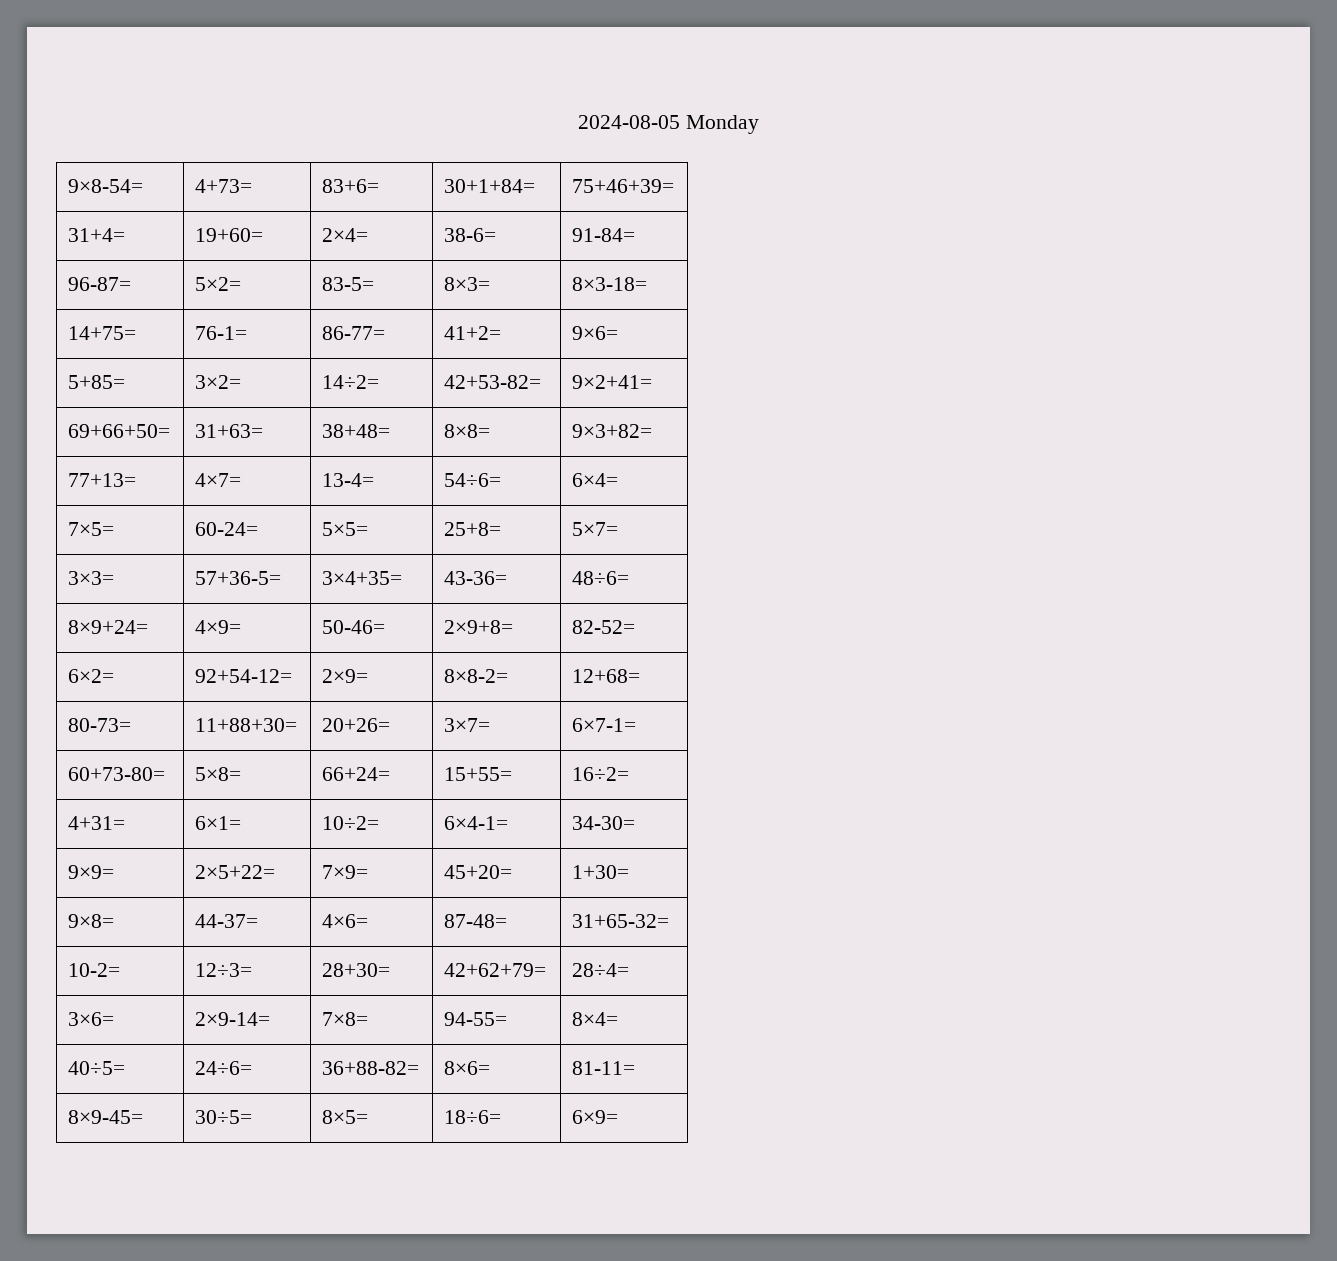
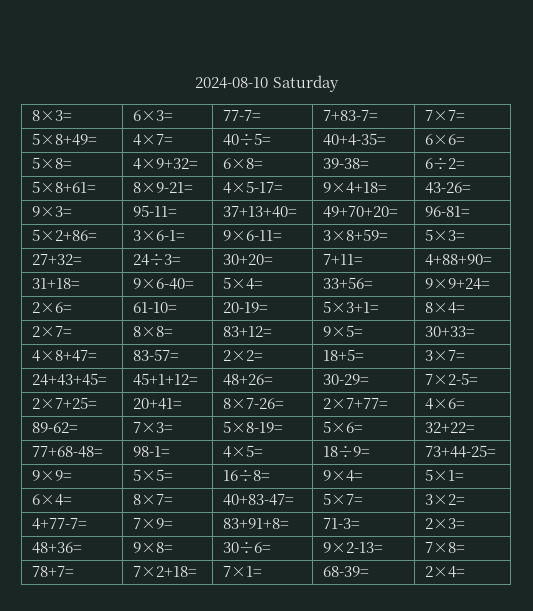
[578,115,759,134] [68,179,144,193] [195,179,253,193] [322,179,380,193] [444,179,536,193] [572,179,675,193] [68,228,126,242] [195,228,264,242] [322,228,369,242] [444,228,497,242] [572,228,636,242] [68,277,132,291] [195,277,242,291] [322,277,375,291] [444,277,491,291] [572,277,648,291] [68,326,137,340] [195,326,248,340] [322,326,386,340] [444,326,502,340] [572,326,619,340] [68,375,126,389] [195,375,242,389] [322,375,380,389] [444,375,542,389] [572,375,653,389] [68,424,171,438] [195,424,264,438] [322,424,391,438] [444,424,491,438] [572,424,653,438] [68,473,137,487] [195,473,242,487] [322,473,375,487] [444,473,502,487] [572,473,619,487] [68,522,115,536] [195,522,259,536] [322,522,369,536] [444,522,502,536] [572,522,619,536] [68,571,115,585] [195,571,282,585] [322,571,403,585] [444,571,508,585] [572,571,630,585] [68,620,149,634] [195,620,242,634] [322,620,386,634] [444,620,514,634] [572,620,636,634] [68,669,115,683] [195,669,293,683] [322,669,369,683] [444,669,509,683] [572,669,641,683] [68,718,132,732] [195,718,298,732] [322,718,391,732] [444,718,491,732] [572,718,637,732] [68,767,166,781] [195,767,242,781] [322,767,391,781] [444,767,513,781] [572,767,630,781] [68,816,126,830] [195,816,242,830] [322,816,380,830] [444,816,509,830] [572,816,636,830] [68,865,115,879] [195,865,276,879] [322,865,369,879] [444,865,513,879] [572,865,630,879] [68,914,115,928] [195,914,259,928] [322,914,369,928] [444,914,508,928] [572,914,670,928] [68,963,121,977] [195,963,253,977] [322,963,391,977] [444,963,547,977] [572,963,630,977] [68,1012,115,1026] [195,1012,271,1026] [322,1012,369,1026] [444,1012,508,1026] [572,1012,619,1026] [68,1061,126,1075] [195,1061,253,1075] [322,1061,420,1075] [444,1061,491,1075] [572,1061,636,1075] [68,1110,144,1124] [195,1110,253,1124] [322,1110,369,1124] [444,1110,502,1124] [572,1110,619,1124] 2024-08-05 Monday // 9×8-54= | 4+73= | 83+6= | 30+1+84= | 75+46+39= // 31+4= | 19+60= | 2×4= | 38-6= | 91-84= // 96-87= | 5×2= | 83-5= | 8×3= | 8×3-18= // 14+75= | 76-1= | 86-77= | 41+2= | 9×6= // 5+85= | 3×2= | 14÷2= | 42+53-82= | 9×2+41= // 69+66+50= | 31+63= | 38+48= | 8×8= | 9×3+82= // 77+13= | 4×7= | 13-4= | 54÷6= | 6×4= // 7×5= | 60-24= | 5×5= | 25+8= | 5×7= // 3×3= | 57+36-5= | 3×4+35= | 43-36= | 48÷6= // 8×9+24= | 4×9= | 50-46= | 2×9+8= | 82-52= // 6×2= | 92+54-12= | 2×9= | 8×8-2= | 12+68= // 80-73= | 11+88+30= | 20+26= | 3×7= | 6×7-1= // 60+73-80= | 5×8= | 66+24= | 15+55= | 16÷2= // 4+31= | 6×1= | 10÷2= | 6×4-1= | 34-30= // 9×9= | 2×5+22= | 7×9= | 45+20= | 1+30= // 9×8= | 44-37= | 4×6= | 87-48= | 31+65-32= // 10-2= | 12÷3= | 28+30= | 42+62+79= | 28÷4= // 3×6= | 2×9-14= | 7×8= | 94-55= | 8×4= // 40÷5= | 24÷6= | 36+88-82= | 8×6= | 81-11= // 8×9-45= | 30÷5= | 8×5= | 18÷6= | 6×9= -> [195,75,339,92] [32,110,73,121] [133,110,174,121] [223,110,262,121] [323,110,379,121] [425,110,466,121] [32,133,98,146] [133,134,174,146] [223,133,272,146] [323,133,387,146] [425,134,466,145] [32,157,73,169] [133,158,199,170] [223,158,264,169] [323,158,370,169] [425,158,466,170] [32,181,97,193] [133,182,194,193] [223,181,284,194] [323,182,388,194] [425,182,472,194] [32,206,73,217] [133,205,178,217] [223,206,298,218] [323,206,399,218] [425,206,471,217] [32,229,98,241] [133,230,186,241] [223,230,283,241] [323,229,389,241] [425,229,466,241] [32,254,83,265] [133,254,182,266] [223,254,274,265] [323,254,364,265] [425,254,493,266] [32,278,81,289] [133,278,195,290] [223,277,264,290] [323,277,374,289] [425,278,491,290] [32,302,73,313] [133,302,178,313] [223,302,269,313] [323,301,380,313] [425,302,466,314] [32,326,73,337] [133,326,174,337] [223,326,273,337] [323,325,364,337] [425,326,476,337] [32,350,98,362] [133,349,180,361] [223,350,264,361] [323,349,365,361] [425,350,466,361] [32,373,108,386] [133,373,199,386] [223,374,274,386] [323,374,370,385] [425,373,479,385] [32,397,98,409] [133,398,183,410] [223,398,285,409] [323,398,389,409] [425,398,466,410] [32,422,79,433] [133,422,174,433] [223,421,284,433] [323,421,364,433] [425,422,476,433] [32,446,104,458] [133,446,171,457] [223,445,264,458] [323,446,371,458] [425,445,497,458] [32,470,73,481] [133,469,174,481] [223,470,271,482] [323,470,364,482] [425,469,465,481] [32,494,73,506] [133,494,174,505] [223,494,295,506] [323,493,364,505] [425,494,466,505] [32,518,88,530] [133,518,174,529] [223,518,290,529] [323,518,361,529] [425,518,466,529] [32,542,83,554] [133,542,174,553] [223,542,272,554] [323,542,384,553] [425,542,466,553] [32,566,75,577] [133,566,198,577] [223,566,263,577] [323,566,370,577] [425,566,466,578] 2024-08-10 Saturday // 8×3= | 6×3= | 77-7= | 7+83-7= | 7×7= // 5×8+49= | 4×7= | 40÷5= | 40+4-35= | 6×6= // 5×8= | 4×9+32= | 6×8= | 39-38= | 6÷2= // 5×8+61= | 8×9-21= | 4×5-17= | 9×4+18= | 43-26= // 9×3= | 95-11= | 37+13+40= | 49+70+20= | 96-81= // 5×2+86= | 3×6-1= | 9×6-11= | 3×8+59= | 5×3= // 27+32= | 24÷3= | 30+20= | 7+11= | 4+88+90= // 31+18= | 9×6-40= | 5×4= | 33+56= | 9×9+24= // 2×6= | 61-10= | 20-19= | 5×3+1= | 8×4= // 2×7= | 8×8= | 83+12= | 9×5= | 30+33= // 4×8+47= | 83-57= | 2×2= | 18+5= | 3×7= // 24+43+45= | 45+1+12= | 48+26= | 30-29= | 7×2-5= // 2×7+25= | 20+41= | 8×7-26= | 2×7+77= | 4×6= // 89-62= | 7×3= | 5×8-19= | 5×6= | 32+22= // 77+68-48= | 98-1= | 4×5= | 18÷9= | 73+44-25= // 9×9= | 5×5= | 16÷8= | 9×4= | 5×1= // 6×4= | 8×7= | 40+83-47= | 5×7= | 3×2= // 4+77-7= | 7×9= | 83+91+8= | 71-3= | 2×3= // 48+36= | 9×8= | 30÷6= | 9×2-13= | 7×8= // 78+7= | 7×2+18= | 7×1= | 68-39= | 2×4=

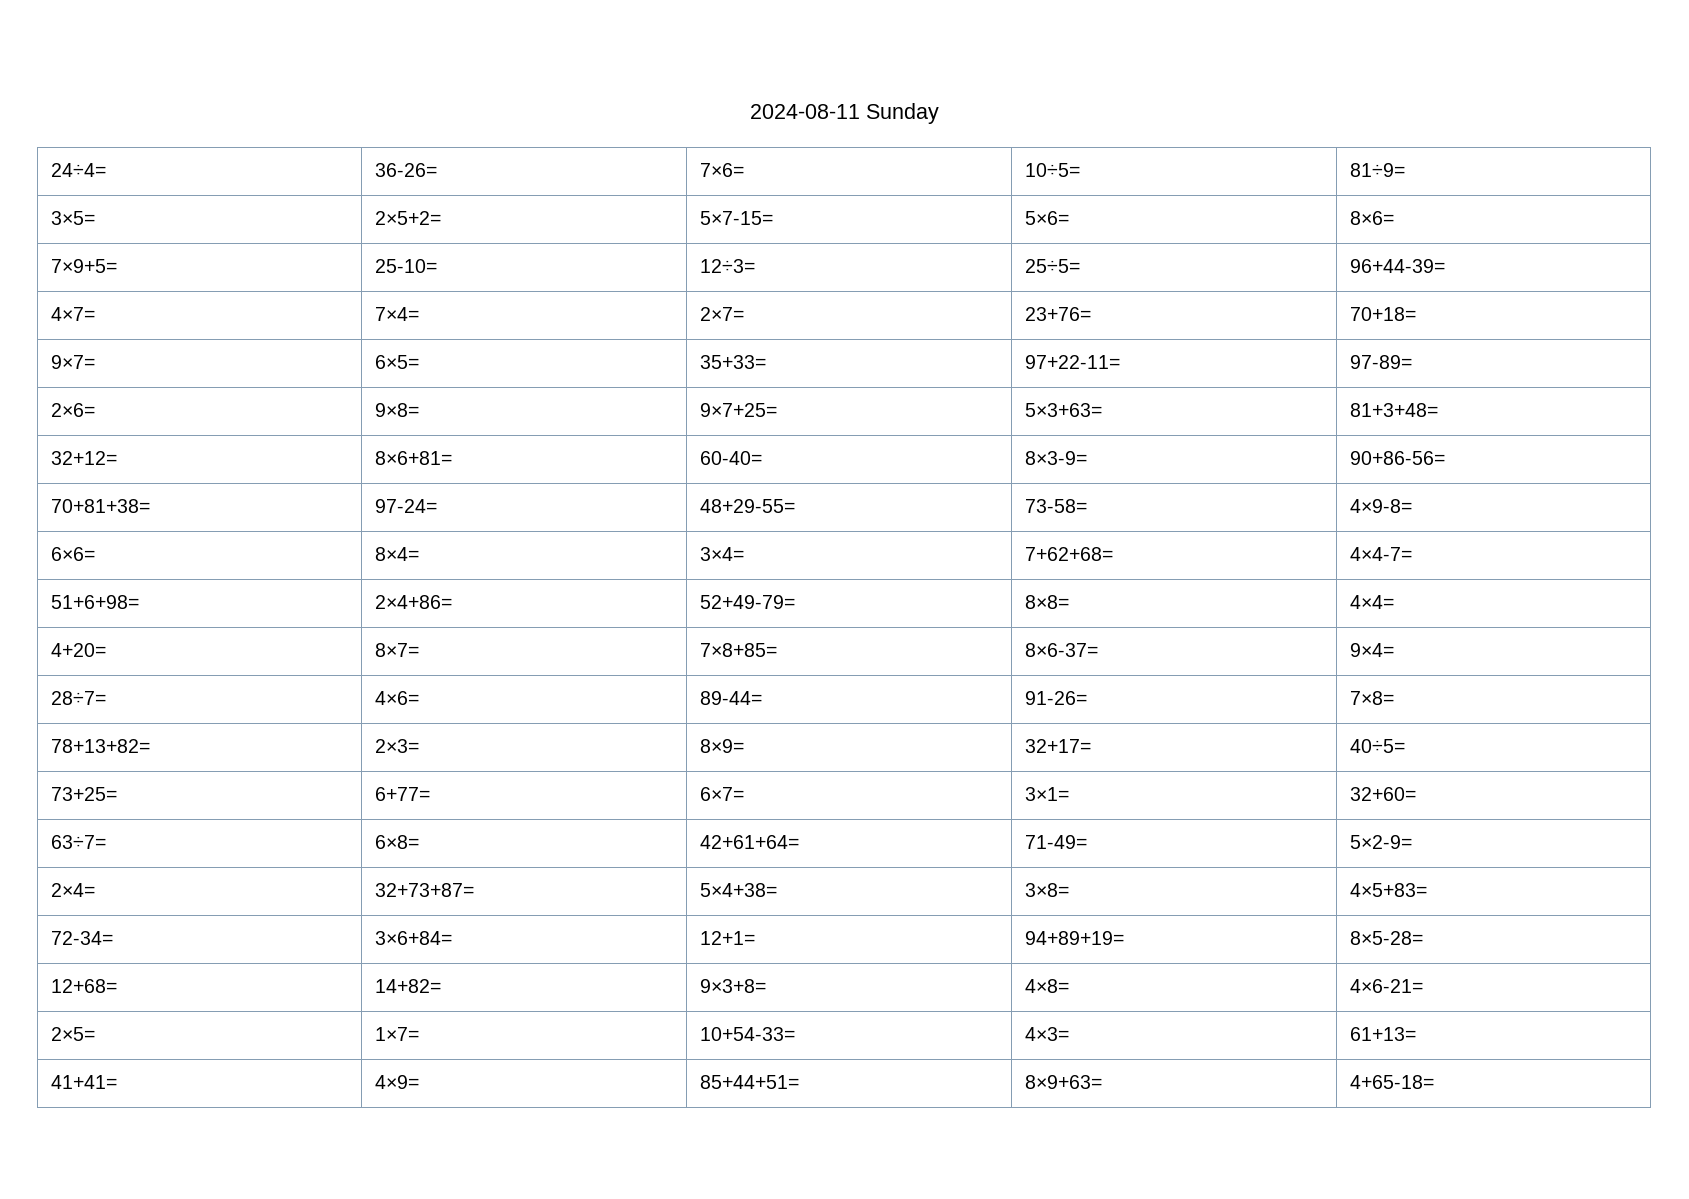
[195,75,339,92] [32,110,73,121] [133,110,174,121] [223,110,262,121] [323,110,379,121] [425,110,466,121] [32,133,98,146] [133,134,174,146] [223,133,272,146] [323,133,387,146] [425,134,466,145] [32,157,73,169] [133,158,199,170] [223,158,264,169] [323,158,370,169] [425,158,466,170] [32,181,97,193] [133,182,194,193] [223,181,284,194] [323,182,388,194] [425,182,472,194] [32,206,73,217] [133,205,178,217] [223,206,298,218] [323,206,399,218] [425,206,471,217] [32,229,98,241] [133,230,186,241] [223,230,283,241] [323,229,389,241] [425,229,466,241] [32,254,83,265] [133,254,182,266] [223,254,274,265] [323,254,364,265] [425,254,493,266] [32,278,81,289] [133,278,195,290] [223,277,264,290] [323,277,374,289] [425,278,491,290] [32,302,73,313] [133,302,178,313] [223,302,269,313] [323,301,380,313] [425,302,466,314] [32,326,73,337] [133,326,174,337] [223,326,273,337] [323,325,364,337] [425,326,476,337] [32,350,98,362] [133,349,180,361] [223,350,264,361] [323,349,365,361] [425,350,466,361] [32,373,108,386] [133,373,199,386] [223,374,274,386] [323,374,370,385] [425,373,479,385] [32,397,98,409] [133,398,183,410] [223,398,285,409] [323,398,389,409] [425,398,466,410] [32,422,79,433] [133,422,174,433] [223,421,284,433] [323,421,364,433] [425,422,476,433] [32,446,104,458] [133,446,171,457] [223,445,264,458] [323,446,371,458] [425,445,497,458] [32,470,73,481] [133,469,174,481] [223,470,271,482] [323,470,364,482] [425,469,465,481] [32,494,73,506] [133,494,174,505] [223,494,295,506] [323,493,364,505] [425,494,466,505] [32,518,88,530] [133,518,174,529] [223,518,290,529] [323,518,361,529] [425,518,466,529] [32,542,83,554] [133,542,174,553] [223,542,272,554] [323,542,384,553] [425,542,466,553] [32,566,75,577] [133,566,198,577] [223,566,263,577] [323,566,370,577] [425,566,466,578] 2024-08-10 Saturday // 8×3= | 6×3= | 77-7= | 7+83-7= | 7×7= // 5×8+49= | 4×7= | 40÷5= | 40+4-35= | 6×6= // 5×8= | 4×9+32= | 6×8= | 39-38= | 6÷2= // 5×8+61= | 8×9-21= | 4×5-17= | 9×4+18= | 43-26= // 9×3= | 95-11= | 37+13+40= | 49+70+20= | 96-81= // 5×2+86= | 3×6-1= | 9×6-11= | 3×8+59= | 5×3= // 27+32= | 24÷3= | 30+20= | 7+11= | 4+88+90= // 31+18= | 9×6-40= | 5×4= | 33+56= | 9×9+24= // 2×6= | 61-10= | 20-19= | 5×3+1= | 8×4= // 2×7= | 8×8= | 83+12= | 9×5= | 30+33= // 4×8+47= | 83-57= | 2×2= | 18+5= | 3×7= // 24+43+45= | 45+1+12= | 48+26= | 30-29= | 7×2-5= // 2×7+25= | 20+41= | 8×7-26= | 2×7+77= | 4×6= // 89-62= | 7×3= | 5×8-19= | 5×6= | 32+22= // 77+68-48= | 98-1= | 4×5= | 18÷9= | 73+44-25= // 9×9= | 5×5= | 16÷8= | 9×4= | 5×1= // 6×4= | 8×7= | 40+83-47= | 5×7= | 3×2= // 4+77-7= | 7×9= | 83+91+8= | 71-3= | 2×3= // 48+36= | 9×8= | 30÷6= | 9×2-13= | 7×8= // 78+7= | 7×2+18= | 7×1= | 68-39= | 2×4= -> [750,103,939,124] [51,163,107,177] [375,163,438,177] [700,163,745,177] [1025,163,1081,177] [1350,163,1406,177] [51,211,96,225] [375,211,442,225] [700,211,774,225] [1025,211,1070,225] [1350,211,1395,225] [51,259,118,273] [375,259,438,273] [700,259,756,273] [1025,259,1081,273] [1350,259,1446,273] [51,307,96,321] [375,307,420,321] [700,307,745,321] [1025,307,1092,321] [1350,307,1417,321] [51,355,96,369] [375,355,420,369] [700,355,767,369] [1025,355,1121,369] [1350,355,1413,369] [51,403,96,417] [375,403,420,417] [700,403,778,417] [1025,403,1103,417] [1350,403,1439,417] [51,451,118,465] [375,451,453,465] [700,451,763,465] [1025,451,1088,465] [1350,451,1446,465] [51,499,151,513] [375,499,438,513] [700,499,796,513] [1025,499,1088,513] [1350,499,1413,513] [51,547,96,561] [375,547,420,561] [700,547,745,561] [1025,547,1114,561] [1350,547,1413,561] [51,595,140,609] [375,595,453,609] [700,595,796,609] [1025,595,1070,609] [1350,595,1395,609] [51,643,107,657] [375,643,420,657] [700,643,778,657] [1025,643,1099,657] [1350,643,1395,657] [51,691,107,705] [375,691,420,705] [700,691,763,705] [1025,691,1088,705] [1350,691,1395,705] [51,739,151,753] [375,739,420,753] [700,739,745,753] [1025,739,1092,753] [1350,739,1406,753] [51,787,118,801] [375,787,431,801] [700,787,745,801] [1025,787,1070,801] [1350,787,1417,801] [51,835,107,849] [375,835,420,849] [700,835,800,849] [1025,835,1088,849] [1350,835,1413,849] [51,883,96,897] [375,883,475,897] [700,883,778,897] [1025,883,1070,897] [1350,883,1428,897] [51,931,114,945] [375,931,453,945] [700,931,756,945] [1025,931,1125,945] [1350,931,1424,945] [51,979,118,993] [375,979,442,993] [700,979,767,993] [1025,979,1070,993] [1350,979,1424,993] [51,1027,96,1041] [375,1027,420,1041] [700,1027,796,1041] [1025,1027,1070,1041] [1350,1027,1417,1041] [51,1075,118,1089] [375,1075,420,1089] [700,1075,800,1089] [1025,1075,1103,1089] [1350,1075,1435,1089] 2024-08-11 Sunday // 24÷4= | 36-26= | 7×6= | 10÷5= | 81÷9= // 3×5= | 2×5+2= | 5×7-15= | 5×6= | 8×6= // 7×9+5= | 25-10= | 12÷3= | 25÷5= | 96+44-39= // 4×7= | 7×4= | 2×7= | 23+76= | 70+18= // 9×7= | 6×5= | 35+33= | 97+22-11= | 97-89= // 2×6= | 9×8= | 9×7+25= | 5×3+63= | 81+3+48= // 32+12= | 8×6+81= | 60-40= | 8×3-9= | 90+86-56= // 70+81+38= | 97-24= | 48+29-55= | 73-58= | 4×9-8= // 6×6= | 8×4= | 3×4= | 7+62+68= | 4×4-7= // 51+6+98= | 2×4+86= | 52+49-79= | 8×8= | 4×4= // 4+20= | 8×7= | 7×8+85= | 8×6-37= | 9×4= // 28÷7= | 4×6= | 89-44= | 91-26= | 7×8= // 78+13+82= | 2×3= | 8×9= | 32+17= | 40÷5= // 73+25= | 6+77= | 6×7= | 3×1= | 32+60= // 63÷7= | 6×8= | 42+61+64= | 71-49= | 5×2-9= // 2×4= | 32+73+87= | 5×4+38= | 3×8= | 4×5+83= // 72-34= | 3×6+84= | 12+1= | 94+89+19= | 8×5-28= // 12+68= | 14+82= | 9×3+8= | 4×8= | 4×6-21= // 2×5= | 1×7= | 10+54-33= | 4×3= | 61+13= // 41+41= | 4×9= | 85+44+51= | 8×9+63= | 4+65-18=

